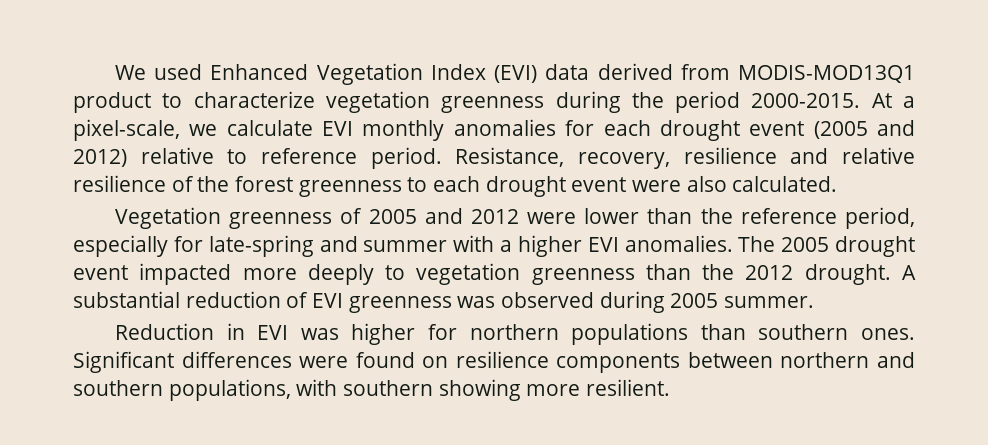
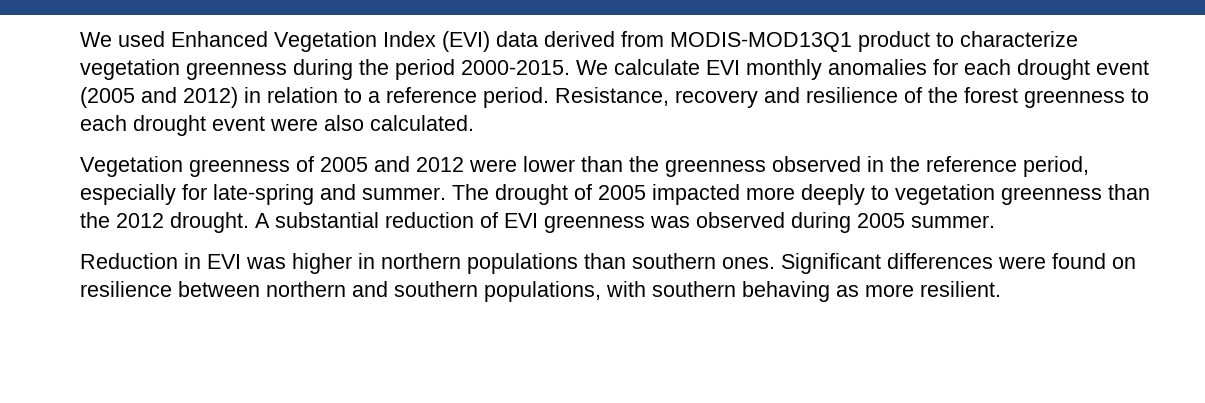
[871,93,915,108] [73,119,218,141] At a pixel-scale, we -> [576,60,608,75] We
[140,147,916,169] relative to reference period. Resistance, recovery, resilience and relative -> [244,87,800,108] in relation to a reference period. Resistance, recovery and
(733, 216) none -> [665,156,920,177] greenness observed in the
[363,235,916,257] [73,265,128,280] summer with a higher EVI anomalies. The 2005 drought event -> [362,184,646,205] summer. The drought of 2005
[427,324,457,340] for -> [358,253,375,269] in
[556,353,681,373] components -> (172, 289) none
[438,379,521,401] showing -> [742,281,859,302] behaving as

